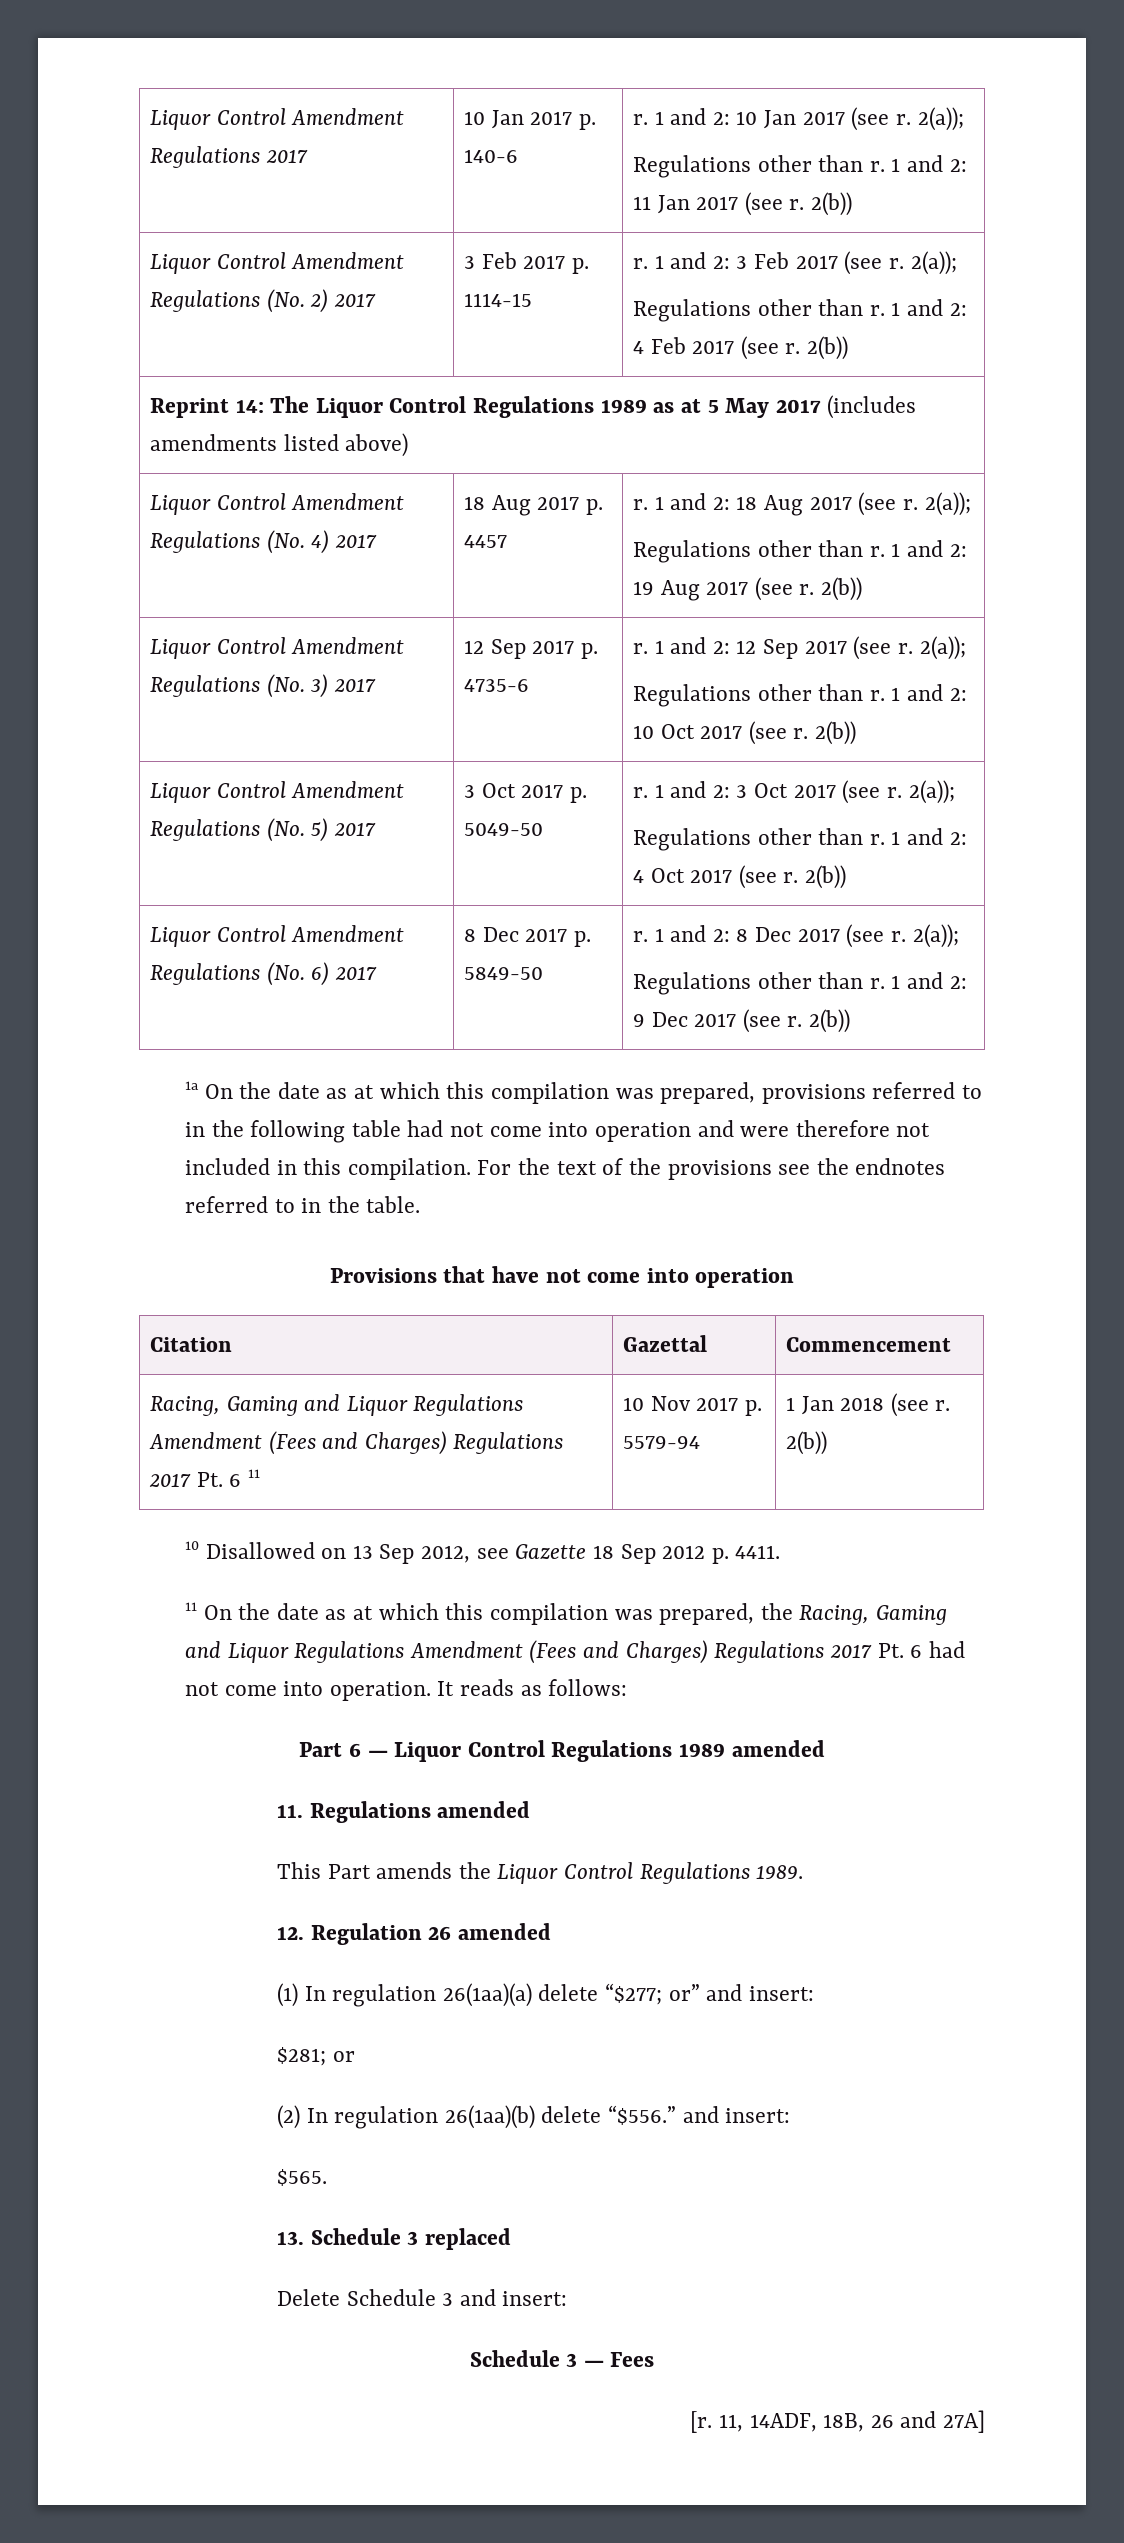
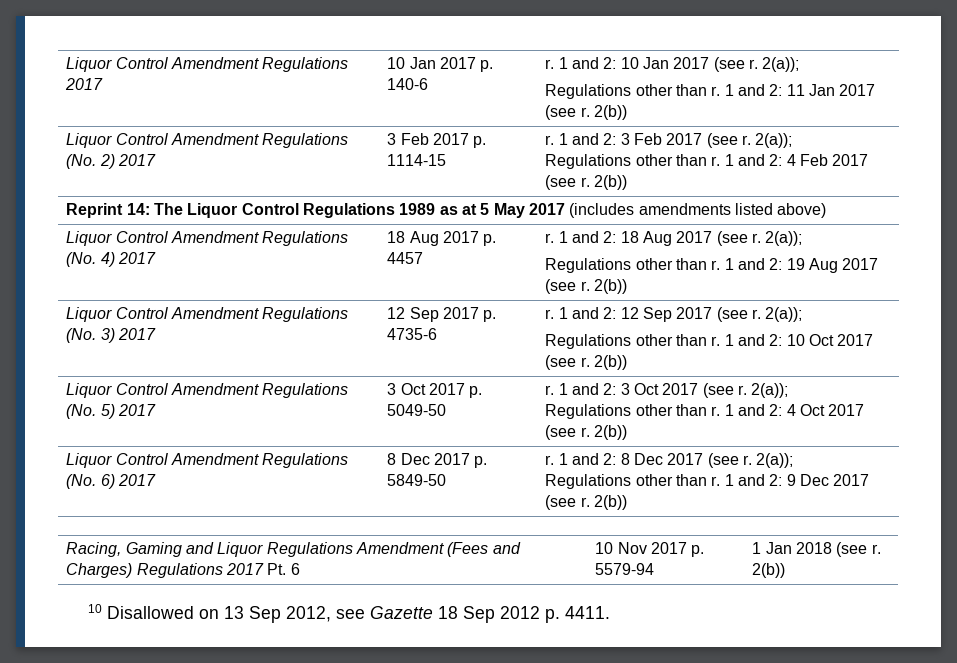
[184,1081,982,1104] [184,1120,931,1143] [184,1158,946,1180] [184,1196,421,1213] [329,1266,795,1288] [149,1337,232,1352] [622,1335,707,1352] [785,1337,951,1352] // 1a On the date as at which this compilation was prepared, provisions referred to in the following table had not come into operation and were therefore not included in this compilation. For the text of the provisions see the endnotes referred to in the table. // Provisions that have not come into operation // Citation | Gazettal | Commencement -> (627, 502) none
[247,1469,260,1478] 11 -> (300, 569) none
[184,1602,947,1625] [184,1640,965,1664] [184,1679,628,1701] [299,1740,825,1762] [276,1801,531,1823] [276,1862,804,1884] [276,1923,551,1945] [276,1983,814,2007] [276,2047,355,2066] [276,2105,791,2129] [276,2169,327,2186] [276,2228,511,2250] [276,2289,568,2306] [469,2350,655,2367] [690,2410,985,2433] // 11 On the date as at which this compilation was prepared, the Racing, Gaming and Liquor Regulations Amendment (Fees and Charges) Regulations 2017 Pt. 6 had not come into operation. It reads as follows: // Part 6 — Liquor Control Regulations 1989 amended // 11. Regulations amended // This Part amends the Liquor Control Regulations 1989. // 12. Regulation 26 amended // (1) In regulation 26(1aa)(a) delete “$277; or” and insert: // $281; or // (2) In regulation 26(1aa)(b) delete “$556.” and insert: // $565. // 13. Schedule 3 replaced // Delete Schedule 3 and insert: // Schedule 3 — Fees // [r. 11, 14ADF, 18B, 26 and 27A] -> (611, 612) none

